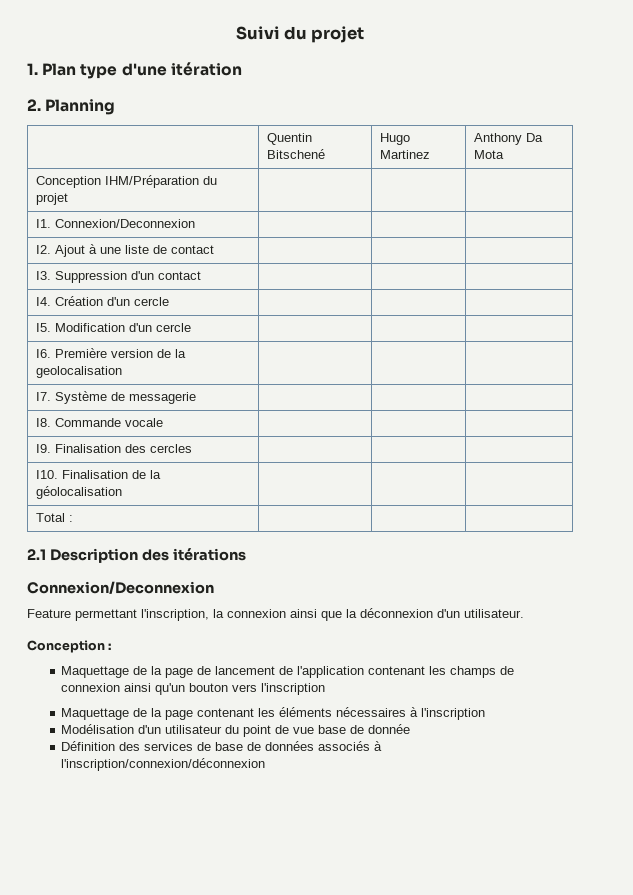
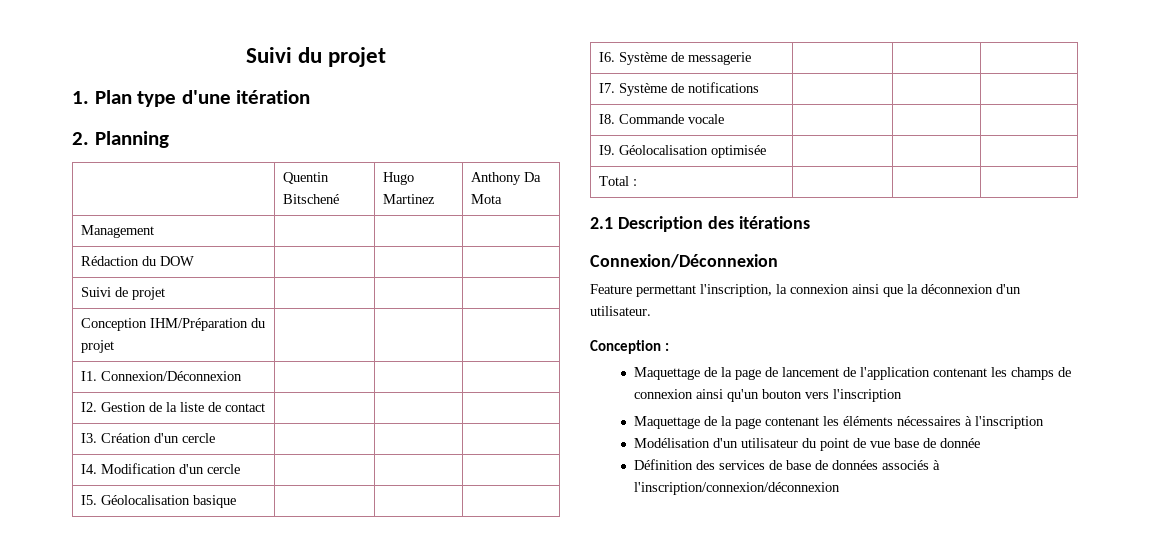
(505, 154) none -> [80,225,154,238] [80,256,194,266] [80,287,165,300] // Management | | | // Rédaction du DOW | | | // Suivi de projet | | |
[55,219,196,228] Connexion/Deconnexion -> [100,371,242,381] Connexion/Déconnexion
[55,244,122,257] Ajout à une -> [100,402,177,412] Gestion de la
[55,271,202,283] [36,297,52,306] Suppression d'un contact | | | // I4. -> (97, 438) none
[36,323,52,332] I5. -> [80,464,97,474] I4.
[36,348,187,358] [36,366,123,378] I6. Première version de la geolocalisation -> [80,495,236,508] [598,52,751,65] I5. Géolocalisation basique | | | // I6. Système de messagerie
[129,392,197,404] messagerie -> [687,82,759,93] notifications
[55,444,193,453] [36,470,162,479] [36,486,123,499] Finalisation des cercles | | | // I10. Finalisation de la géolocalisation -> [618,145,766,158] Géolocalisation optimisée
[27,581,214,594] Connexion/Deconnexion -> [590,254,778,268] Connexion/Déconnexion

